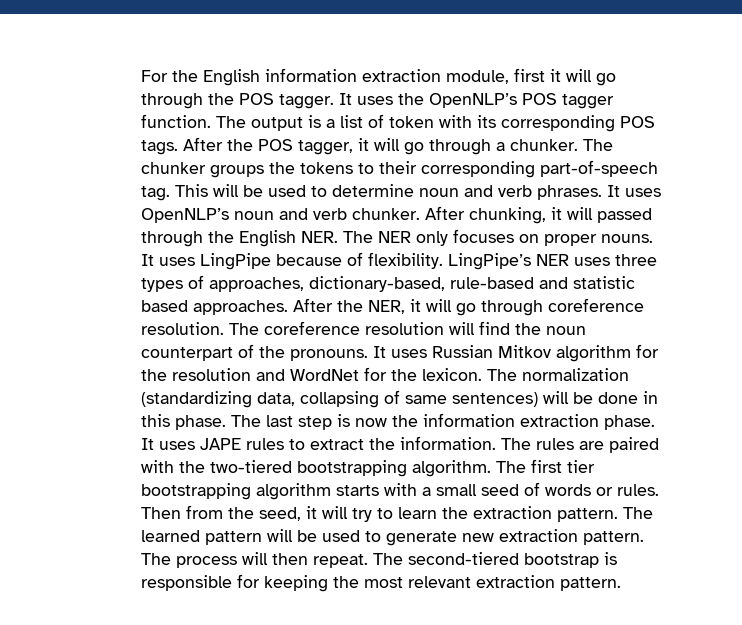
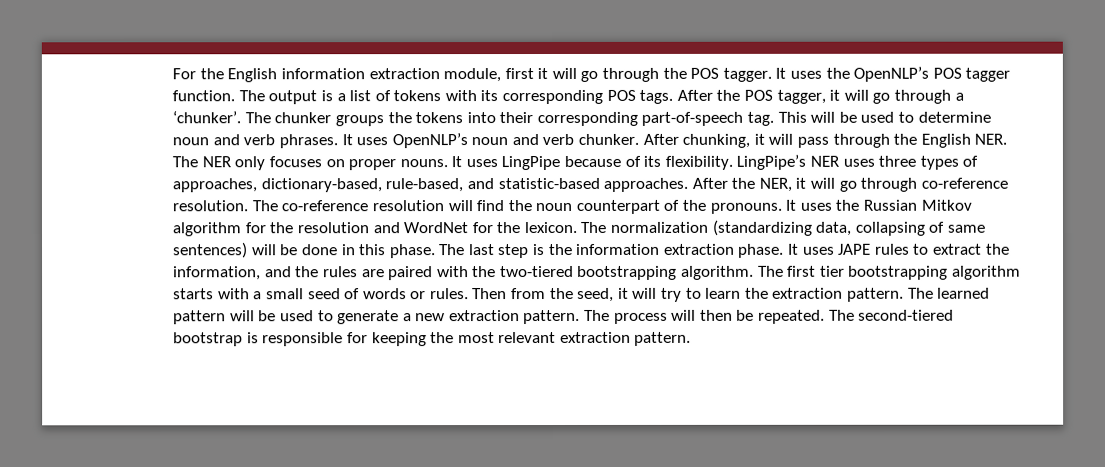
[388,116,434,128] token -> [393,90,442,102] tokens
[509,139,578,151] chunker. -> [172,110,242,124] ‘chunker’.
[357,163,374,174] to -> [466,112,496,124] into
[596,208,652,223] passed -> [797,136,830,148] pass
(363, 259) none -> [643,155,662,167] its
[449,276,635,289] [140,300,188,312] rule-based and statistic based -> [385,177,600,193] rule-based, and statistic-based
[547,298,644,312] coreference -> [920,177,1008,189] co-reference
[263,321,360,335] coreference -> [281,200,369,212] co-reference
(427, 353) none -> [835,199,860,211] the
[354,418,387,427] now -> (546, 250) none
[399,436,531,450] information. The -> [173,266,320,281] information, and the
(457, 538) none -> [402,313,412,322] a
[312,554,368,568] repeat. -> [736,309,826,324] be repeated.

